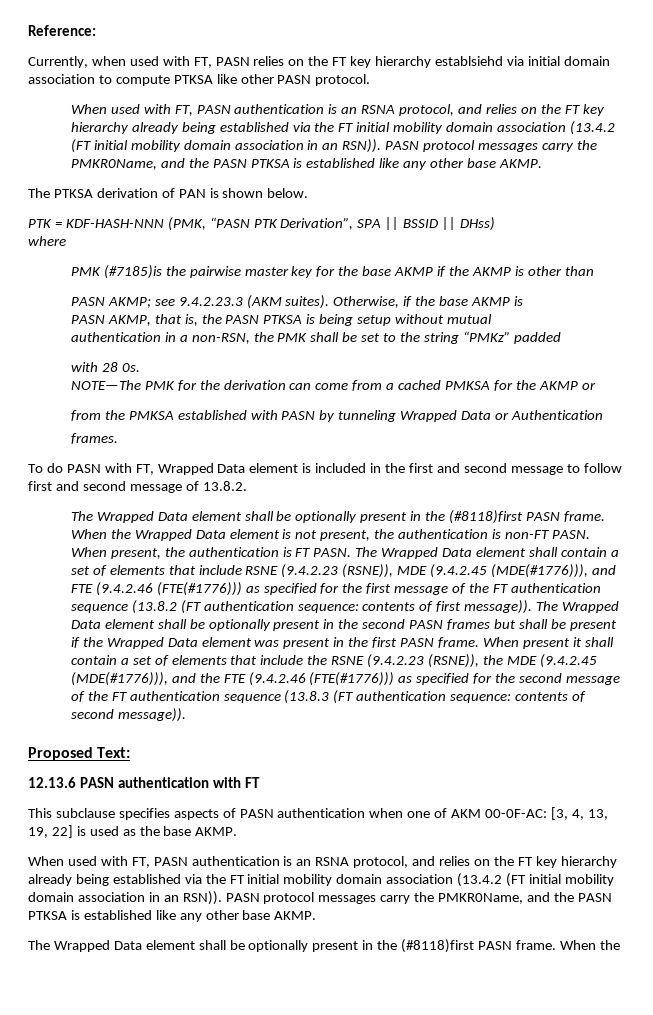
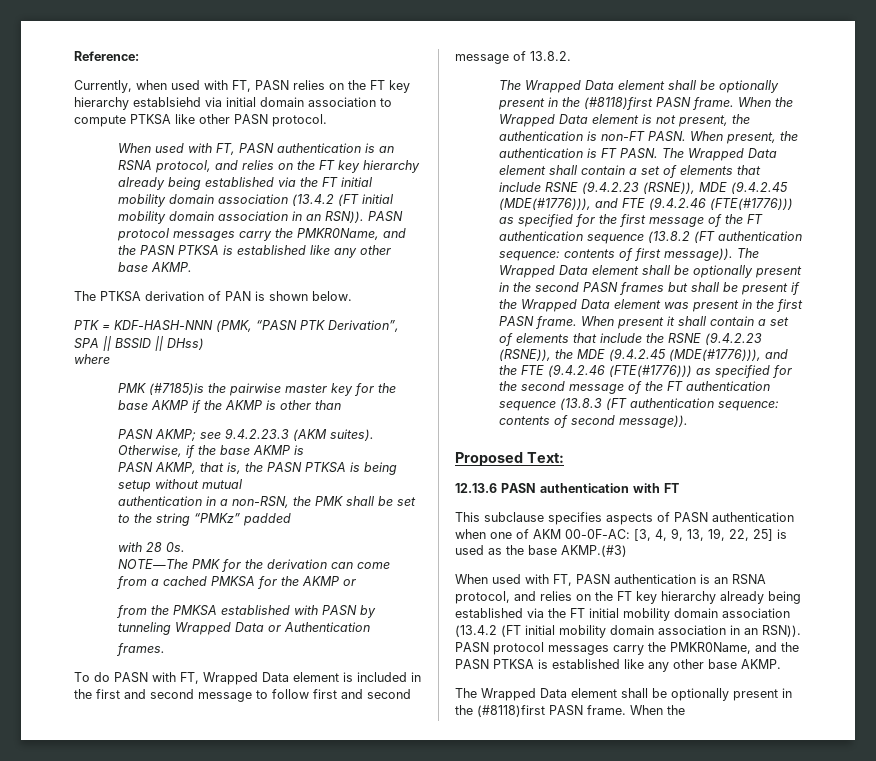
(584, 814) none -> [671,528,683,541] 9,
[51,825,73,838] 22] -> [729,529,773,541] 22, 25]
[195,827,238,836] AKMP. -> [561,545,627,557] AKMP.(#3)

